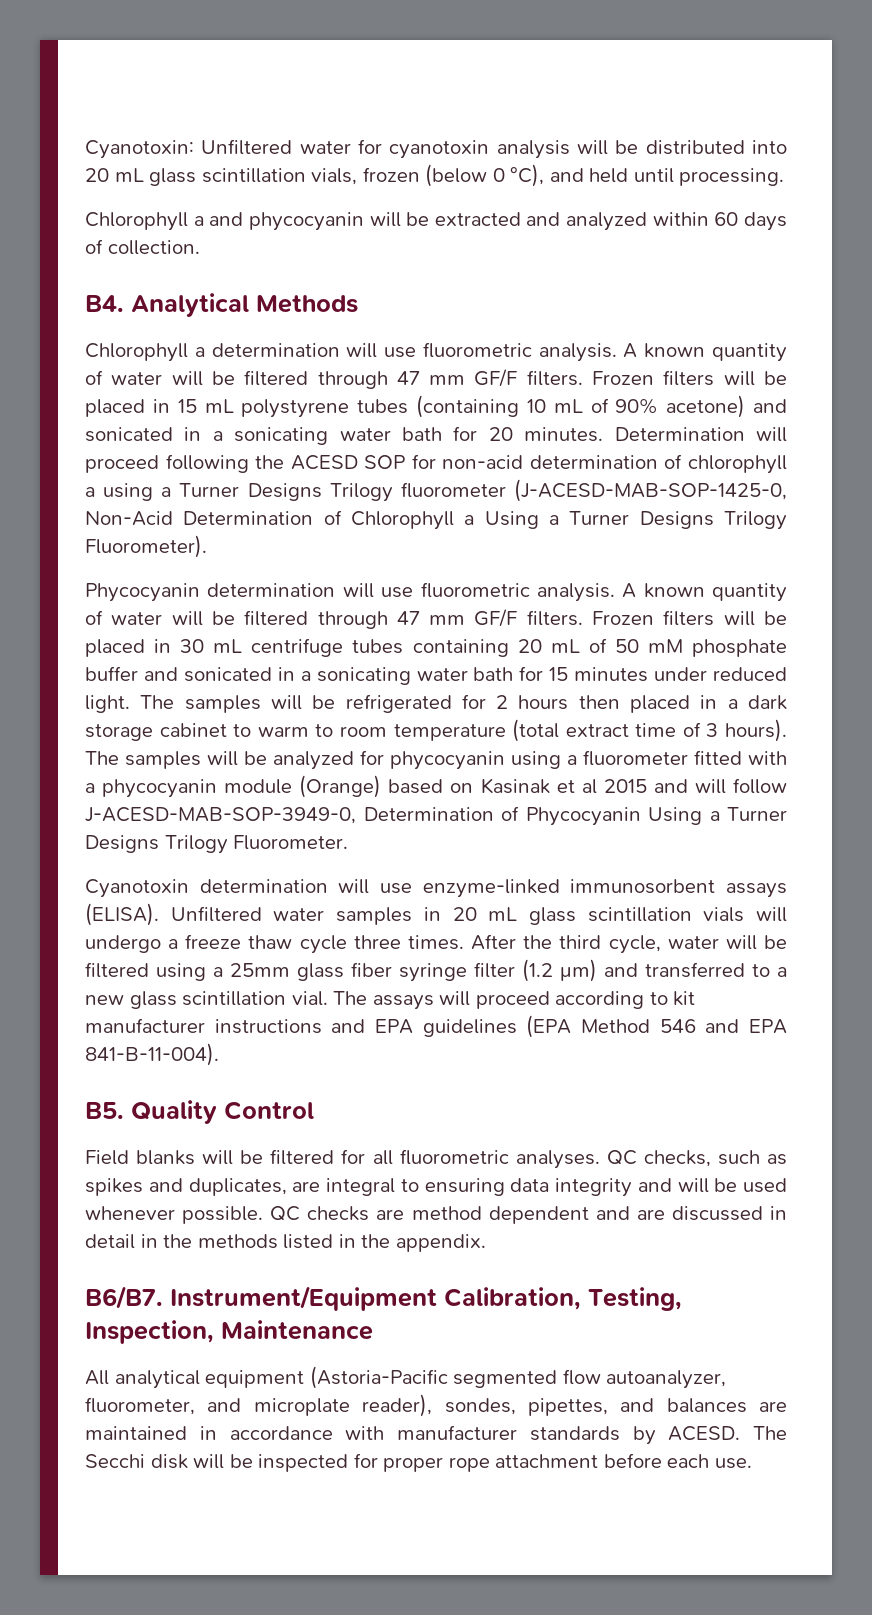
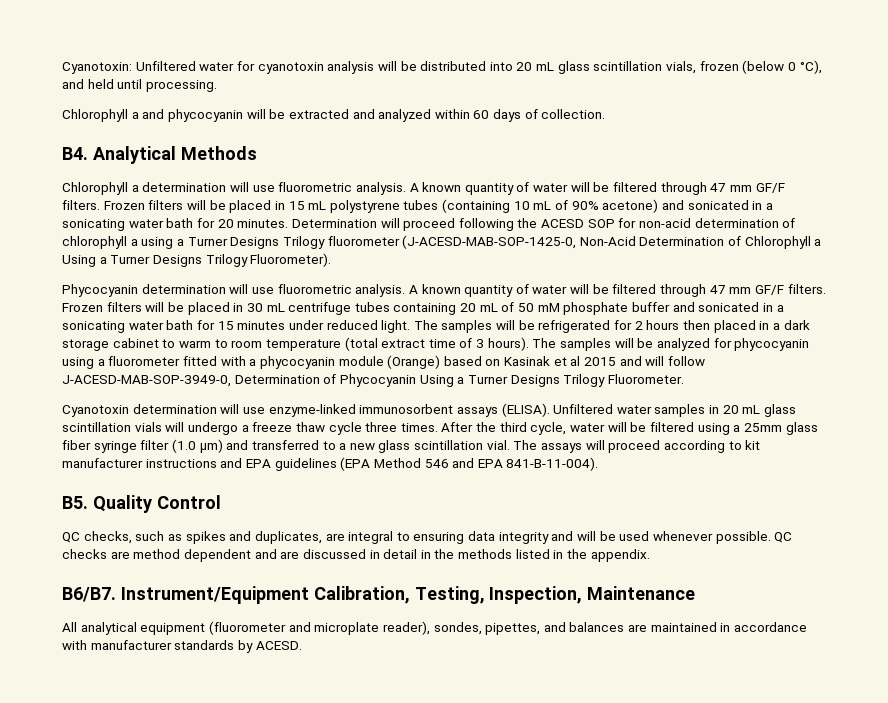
[522,959,553,982] (1.2 -> [171,439,196,453] (1.0
[85,1149,600,1169] Field blanks will be filtered for all fluorometric analyses. -> (221, 502) none
[309,1366,727,1389] [85,1397,195,1415] (Astoria-Pacific segmented flow autoanalyzer, fluorometer, -> [208,621,286,635] (fluorometer
[753,1426,787,1440] [85,1453,752,1472] The Secchi disk will be inspected for proper rope attachment before each use. -> (302, 645) none

